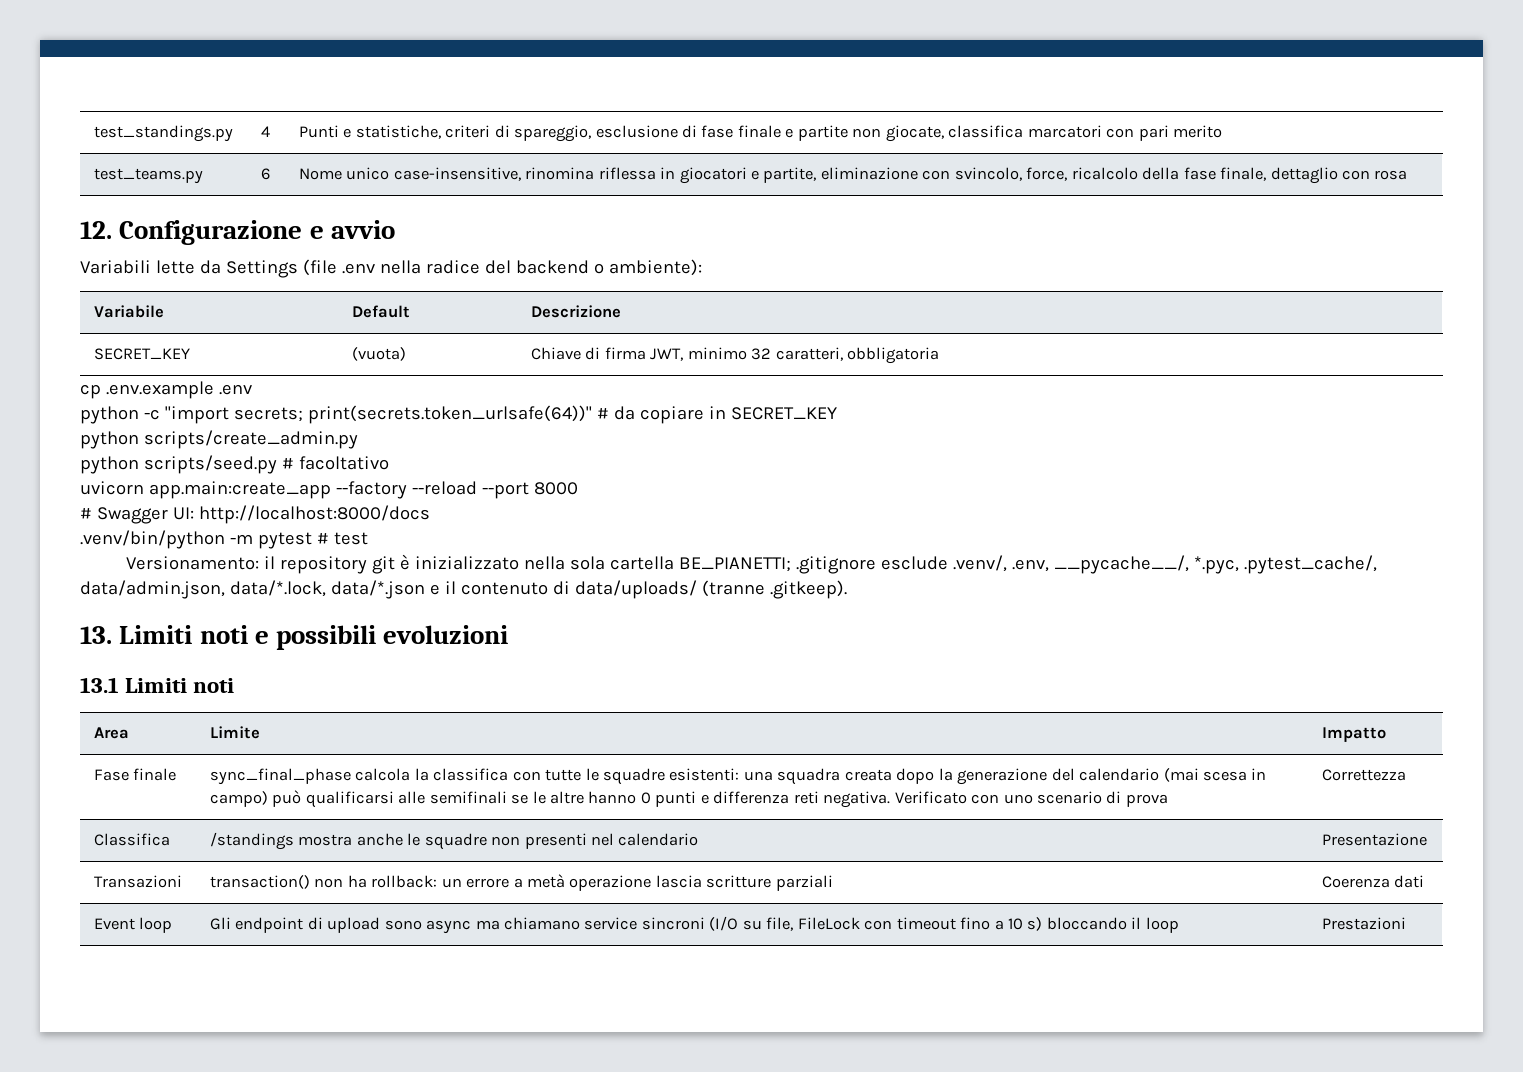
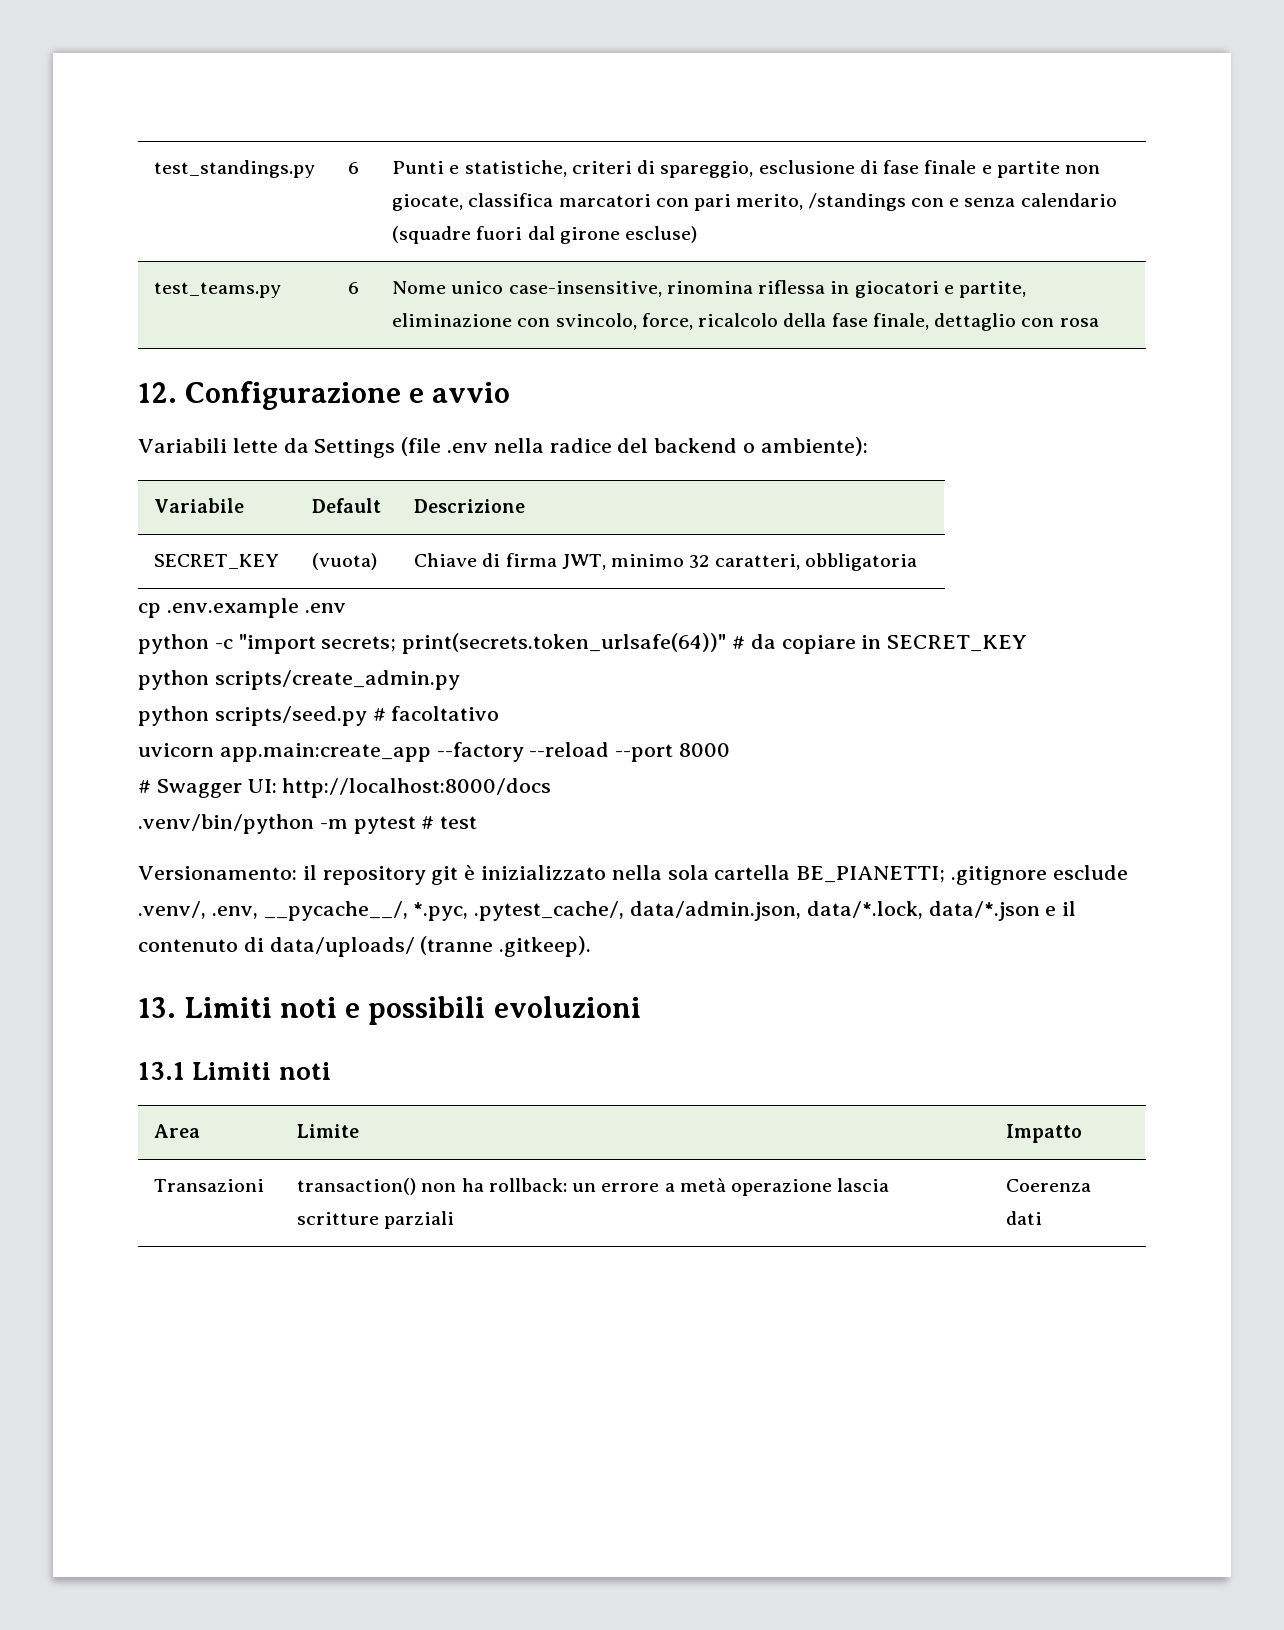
[260,126,270,137] 4 -> [348,162,360,174] 6
[1172,125,1222,138] merito -> [736,193,1117,211] [392,226,698,244] merito, /standings con e senza calendario (squadre fuori dal girone escluse)
[93,768,177,781] [209,768,1267,785] [209,790,1168,808] [1321,769,1406,781] [93,833,170,846] [209,832,699,850] [1321,833,1427,846] // Fase finale | sync_final_phase calcola la classifica con tutte le squadre esistenti: una squadra creata dopo la generazione del calendario (mai scesa in campo) può qualificarsi alle semifinali se le altre hanno 0 punti e differenza reti negativa. Verificato con uno scenario di prova | Correttezza // Classifica | /standings mostra anche le squadre non presenti nel calendario | Presentazione -> (1083, 1133) none
[93,917,173,933] [209,916,1179,934] [1321,917,1406,930] // Event loop | Gli endpoint di upload sono async ma chiamano service sincroni (I/O su file, FileLock con timeout fino a 10 s) bloccando il loop | Prestazioni -> (1043, 1218) none

